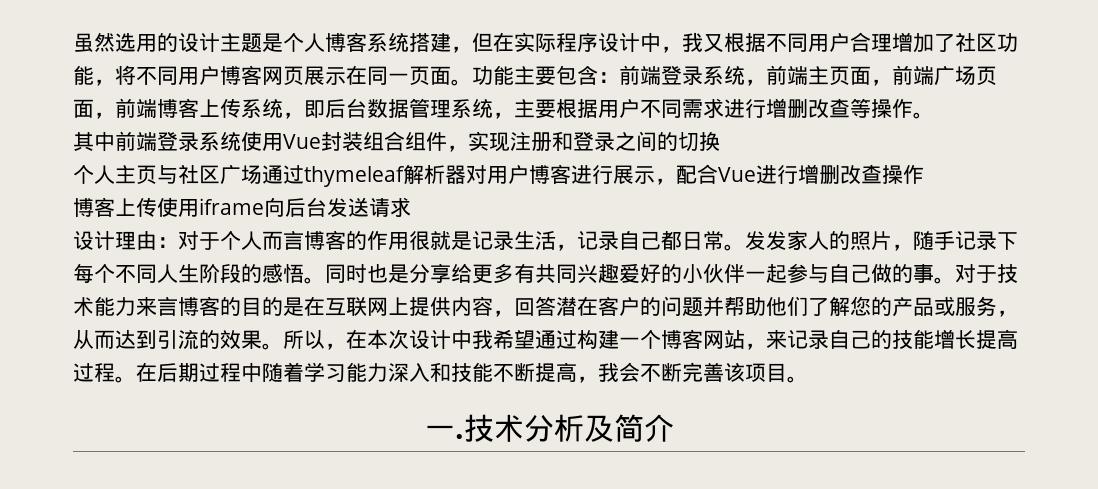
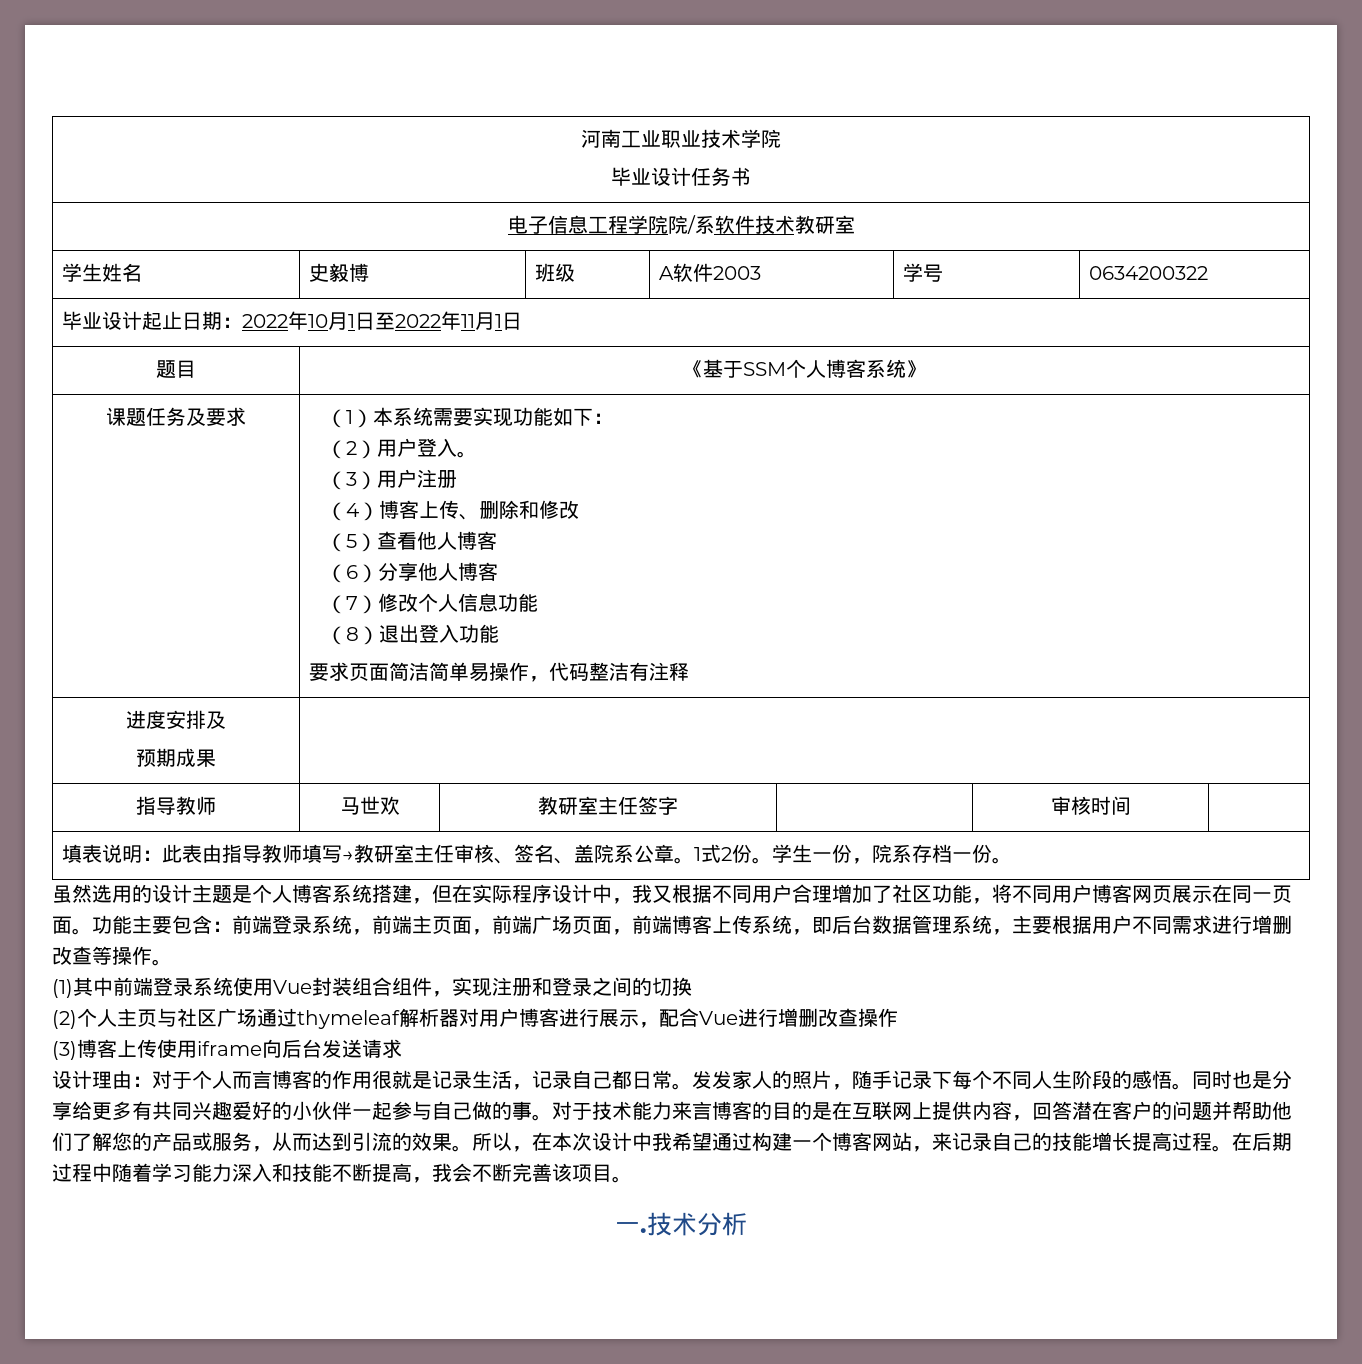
(73, 43) none -> [581,129,781,148] [611,167,751,186] [507,215,855,234] [62,263,143,282] [309,263,370,282] [535,263,576,282] [659,263,762,282] [903,263,944,282] [1089,266,1209,280] [62,311,523,330] [156,360,196,378] [683,359,926,378] [106,407,246,426] [326,407,614,428] [326,438,478,459] [326,469,458,490] [326,500,580,521] [326,531,498,552] [326,562,499,583] [326,593,539,614] [326,624,500,645] [309,662,690,682] [126,710,226,729] [136,748,216,767] [136,796,216,815] [339,796,400,815] [538,796,678,815] [1050,796,1131,815] [62,844,1013,864] 河南工业职业技术学院 // 毕业设计任务书 // 电子信息工程学院院/系软件技术教研室 // 学生姓名 | 史毅博 | 班级 | A软件2003 | 学号 | 0634200322 // 毕业设计起止日期：2022年10月1日至2022年11月1日 // 题目 | 《基于SSM个人博客系统》 // 课题任务及要求 | （1）本系统需要实现功能如下： // （2）用户登入。 // （3）用户注册 // （4）博客上传、删除和修改 // （5）查看他人博客 // （6）分享他人博客 // （7）修改个人信息功能 // （8）退出登入功能 // 要求页面简洁简单易操作，代码整洁有注释 // 进度安排及 // 预期成果 | // 指导教师 | 马世欢 | 教研室主任签字 | | 审核时间 | // 填表说明：此表由指导教师填写→教研室主任审核、签名、盖院系公章。1式2份。学生一份，院系存档一份。 //
(934, 115) none -> [52,979,73,998] (1)
(720, 141) none -> [52,1010,77,1029] (2)
(924, 174) none -> [52,1041,77,1060] (3)
[583,414,674,442] 及简介 -> (747, 1224) none

